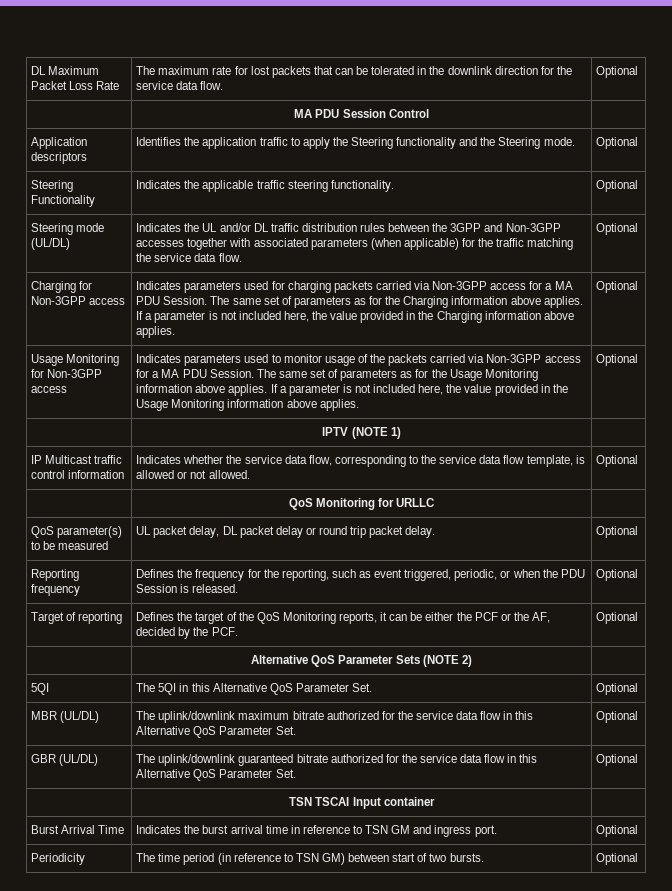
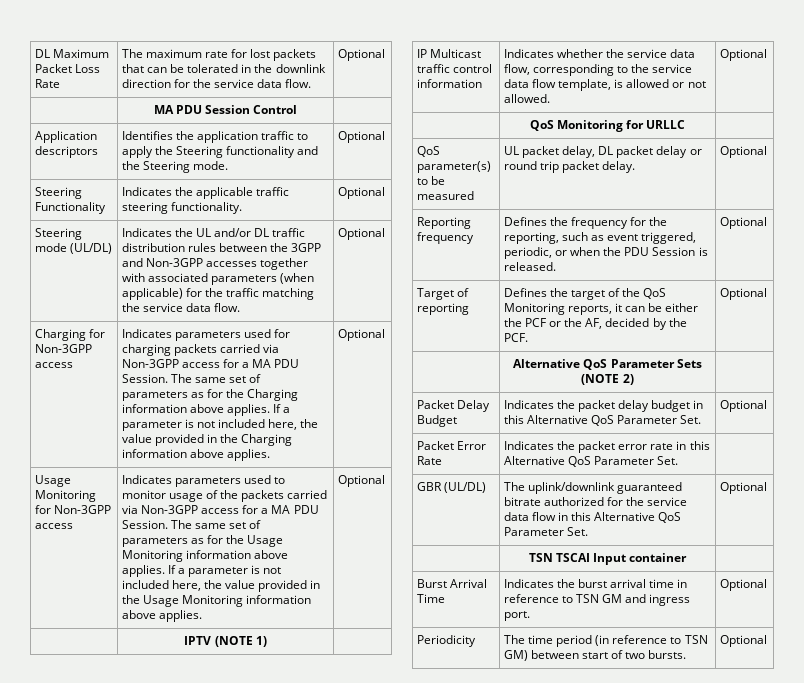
[31,683,50,695] [136,683,373,695] [596,683,639,695] [31,711,100,723] [136,711,534,723] [136,726,296,738] [596,711,639,723] 5QI | The 5QI in this Alternative QoS Parameter Set. | Optional // MBR (UL/DL) | The uplink/downlink maximum bitrate authorized for the service data flow in this Alternative QoS Parameter Set. | Optional -> [416,400,491,412] [416,415,457,427] [503,400,704,412] [503,415,702,426] [719,400,767,412] [416,441,487,450] [416,456,442,465] [503,441,710,453] [503,456,679,467] Packet Delay Budget | Indicates the packet delay budget in this Alternative QoS Parameter Set. | Optional // Packet Error Rate | Indicates the packet error rate in this Alternative QoS Parameter Set. |

